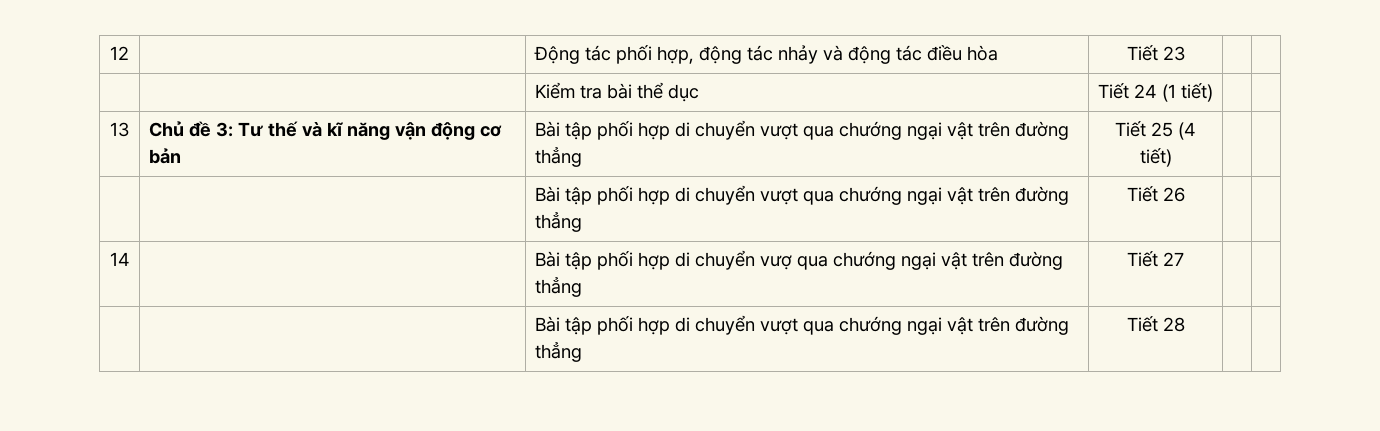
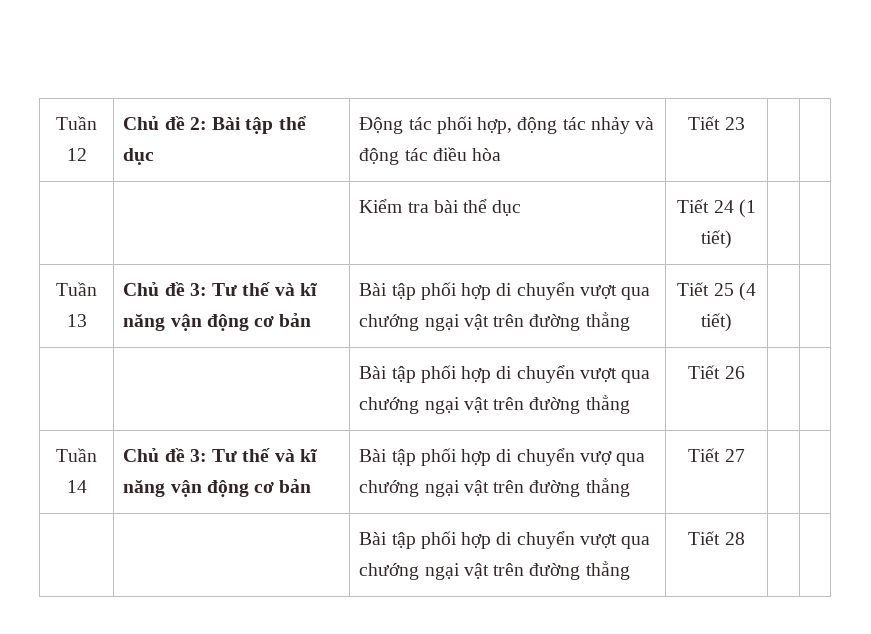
(110, 53) none -> [56,116,97,130] Tuần
(129, 53) none -> [123,116,307,134] [123,148,155,165] Chủ đề 2: Bài tập thể dục
(1213, 92) none -> [56,282,97,296] Tuần
(1185, 194) none -> [56,448,97,462] Tuần
(130, 259) none -> [123,448,318,462] [123,479,312,497] Chủ đề 3: Tư thế và kĩ năng vận động cơ bản

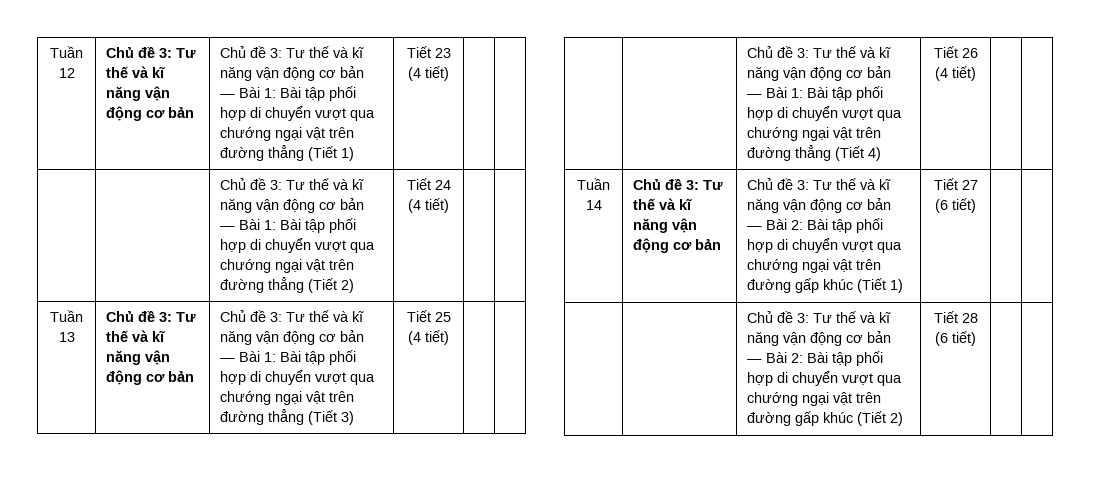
[189,116,307,134] [123,148,155,165] [359,116,655,134] [359,147,502,165] [688,116,745,130] [359,199,522,216] 2: Bài tập thể dục | Động tác phối hợp, động tác nhảy và động tác điều hòa | Tiết 23 | | // | | Kiểm tra bài thể dục -> [159,48,197,58] [106,66,166,78] [106,86,171,101] [106,106,195,121] [220,46,365,58] [220,66,365,81] [220,86,357,101] [220,106,376,121] [220,127,355,141] [220,145,355,161] [406,46,451,58] [408,66,449,81] [220,178,365,190] [220,198,365,213] [220,218,357,233] [220,238,376,253] [220,259,355,273] [220,277,355,293] 3: Tư thế và kĩ năng vận động cơ bản | Chủ đề 3: Tư thế và kĩ năng vận động cơ bản — Bài 1: Bài tập phối hợp di chuyển vượt qua chướng ngại vật trên đường thẳng (Tiết 1) | Tiết 23 (4 tiết) | | // | | Chủ đề 3: Tư thế và kĩ năng vận động cơ bản — Bài 1: Bài tập phối hợp di chuyển vượt qua chướng ngại vật trên đường thẳng (Tiết 2)
[738,199,756,218] (1 -> [408,199,421,213] (4
(312, 320) none -> [220,310,365,322] [220,330,365,345] [220,351,277,362] Chủ đề 3: Tư thế và kĩ năng vận động cơ bản — Bài 1:
(630, 321) none -> [308,410,355,425] (Tiết 3)
(732, 322) none -> [747,46,892,58] [747,66,892,81] [747,87,804,98] Chủ đề 3: Tư thế và kĩ năng vận động cơ bản — Bài 1:
(630, 404) none -> [835,146,882,161] (Tiết 4)
(745, 372) none -> [935,66,976,81] (4 tiết)
[359,448,646,466] [359,478,630,497] [688,448,745,462] Bài tập phối hợp di chuyển vượ qua chướng ngại vật trên đường thẳng | Tiết 27 | | // | | -> [747,178,892,190] [747,198,892,213] [747,219,804,230] Chủ đề 3: Tư thế và kĩ năng vận động cơ bản — Bài 2:
[585,561,630,580] thẳng -> [795,278,904,293] [933,178,978,190] [935,198,976,213] [747,311,892,323] [747,331,892,346] [747,351,884,366] [747,371,903,386] [747,392,882,406] [747,411,904,426] gấp khúc (Tiết 1) | Tiết 27 (6 tiết) | | // | | Chủ đề 3: Tư thế và kĩ năng vận động cơ bản — Bài 2: Bài tập phối hợp di chuyển vượt qua chướng ngại vật trên đường gấp khúc (Tiết 2)
(745, 538) none -> [935,331,976,346] (6 tiết)

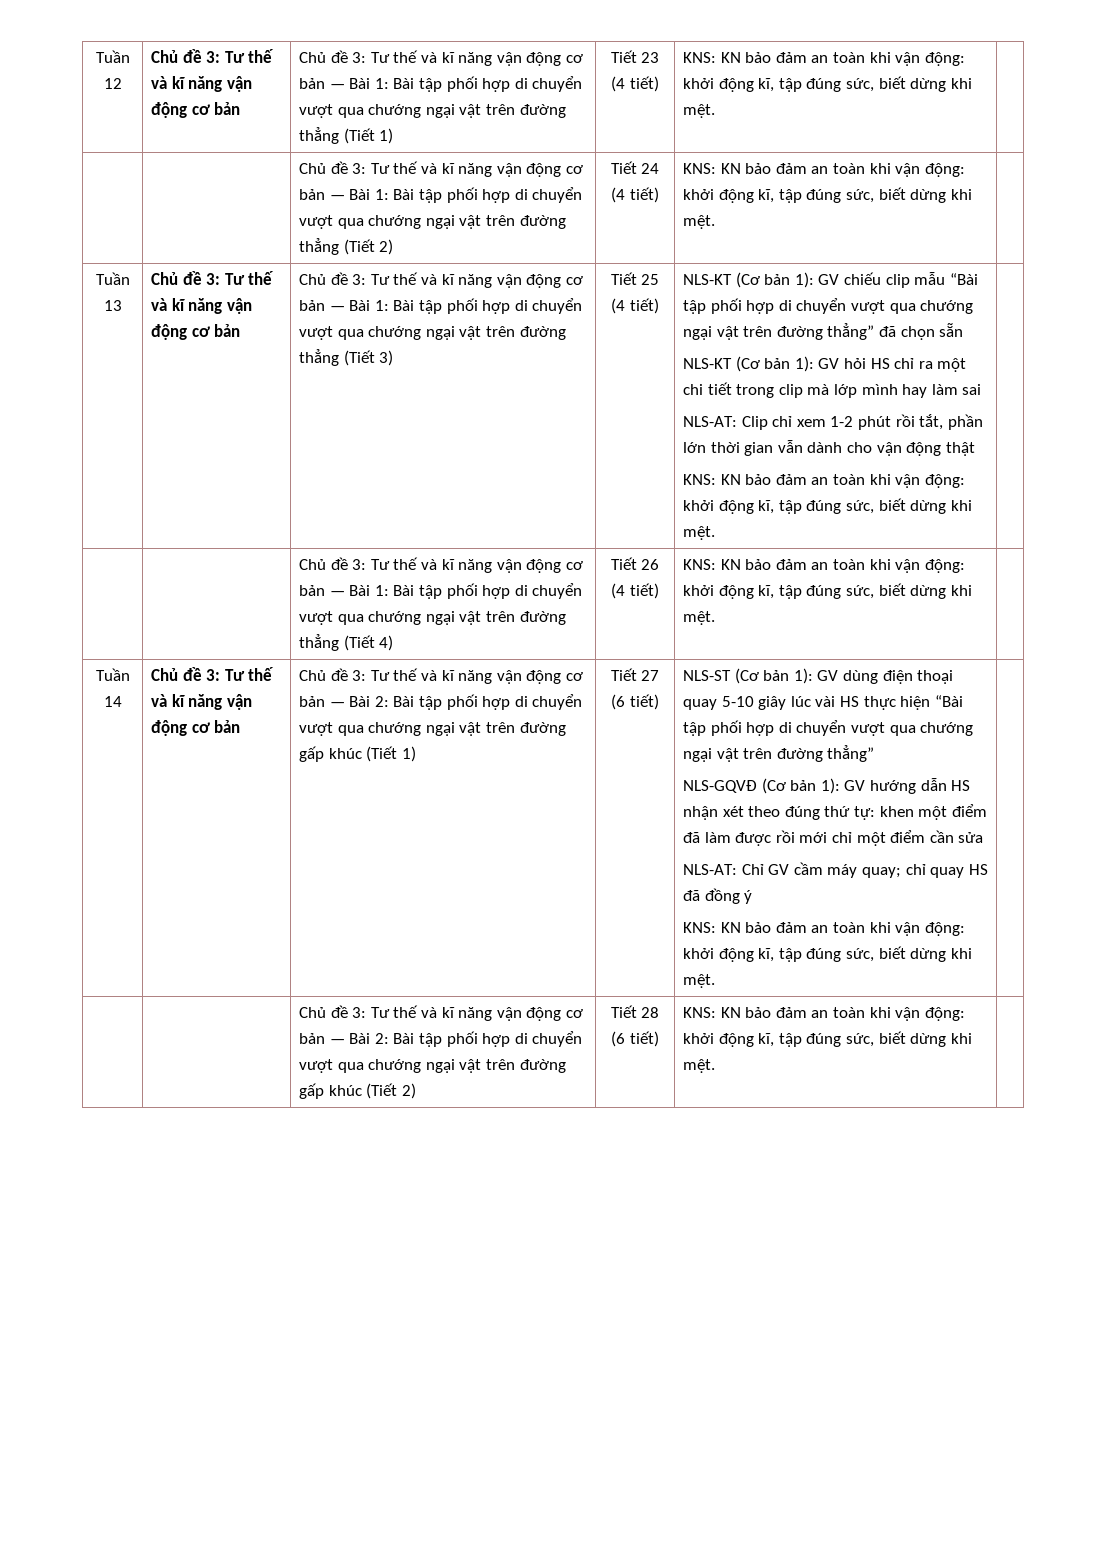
(449, 73) none -> [683,52,965,66] [683,76,972,92] [683,104,716,118] KNS: KN bảo đảm an toàn khi vận động: khởi động kĩ, tập đúng sức, biết dừng khi mệt.
(449, 205) none -> [683,163,965,177] [683,187,972,203] [683,215,716,229] KNS: KN bảo đảm an toàn khi vận động: khởi động kĩ, tập đúng sức, biết dừng khi mệt.
(449, 337) none -> [683,272,978,288] [683,298,974,314] [683,323,964,340] [683,356,967,372] [683,382,982,398] [683,414,983,430] [683,440,975,456] [683,474,965,488] [683,498,972,514] [683,526,716,540] NLS-KT (Cơ bản 1): GV chiếu clip mẫu “Bài tập phối hợp di chuyển vượt qua chướng ngại vật trên đường thẳng” đã chọn sẵn // NLS-KT (Cơ bản 1): GV hỏi HS chỉ ra một chi tiết trong clip mà lớp mình hay làm sai // NLS-AT: Clip chỉ xem 1-2 phút rồi tắt, phần lớn thời gian vẫn dành cho vận động thật // KNS: KN bảo đảm an toàn khi vận động: khởi động kĩ, tập đúng sức, biết dừng khi mệt.
(976, 73) none -> [683,559,965,573] [683,583,972,599] [683,611,716,625] KNS: KN bảo đảm an toàn khi vận động: khởi động kĩ, tập đúng sức, biết dừng khi mệt.
(976, 205) none -> [683,668,954,684] [683,695,963,710] [683,720,974,736] [683,745,875,762] [683,778,971,794] [683,804,987,820] [683,830,984,846] [683,862,988,878] [683,888,753,904] [683,922,965,936] [683,946,972,962] [683,974,716,988] NLS-ST (Cơ bản 1): GV dùng điện thoại quay 5-10 giây lúc vài HS thực hiện “Bài tập phối hợp di chuyển vượt qua chướng ngại vật trên đường thẳng” // NLS-GQVĐ (Cơ bản 1): GV hướng dẫn HS nhận xét theo đúng thứ tự: khen một điểm đã làm được rồi mới chỉ một điểm cần sửa // NLS-AT: Chỉ GV cầm máy quay; chỉ quay HS đã đồng ý // KNS: KN bảo đảm an toàn khi vận động: khởi động kĩ, tập đúng sức, biết dừng khi mệt.
(976, 338) none -> [683,1007,965,1021] [683,1031,972,1047] [683,1059,716,1073] KNS: KN bảo đảm an toàn khi vận động: khởi động kĩ, tập đúng sức, biết dừng khi mệt.

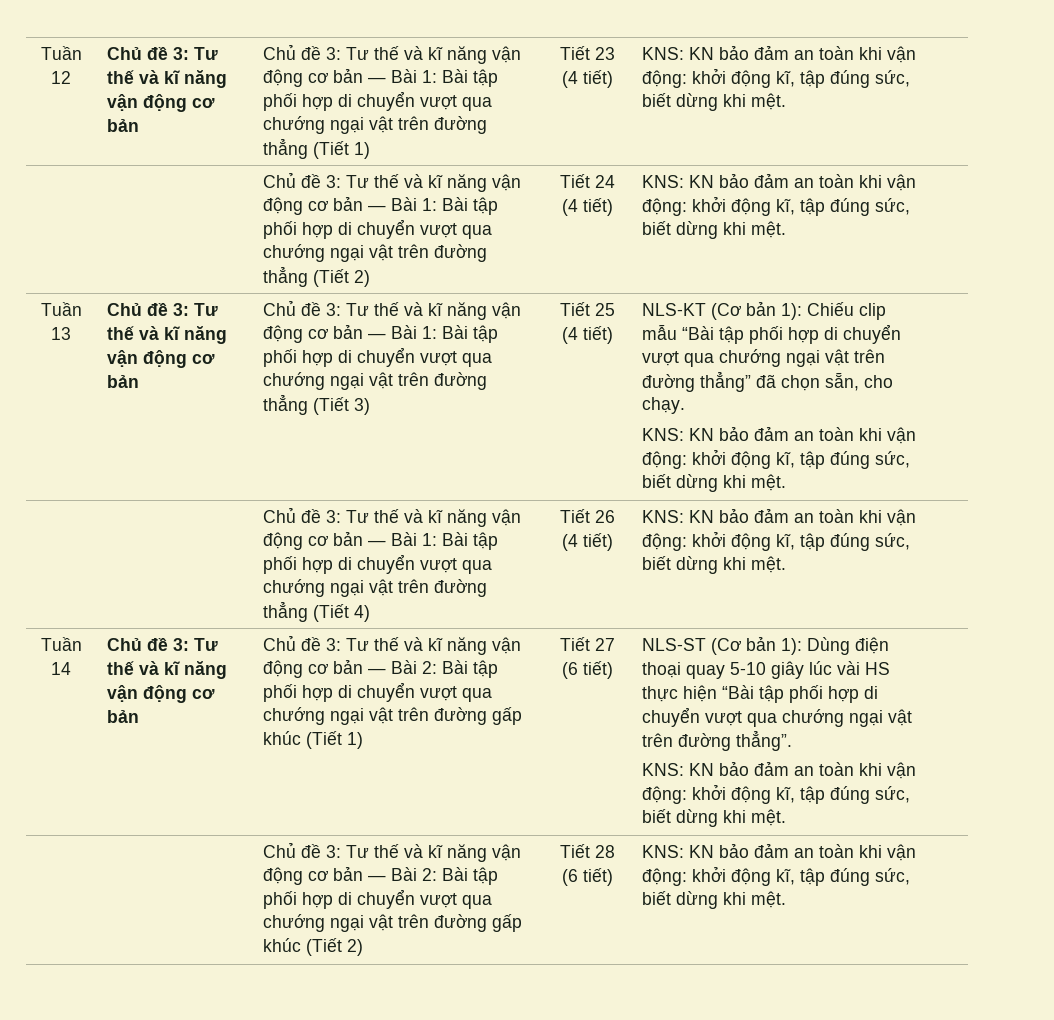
[818,272,881,285] GV chiếu -> [807,302,855,316] Chiếu
[939,323,964,337] [683,356,967,372] [683,382,982,398] [683,414,983,430] [683,440,975,456] sẵn // NLS-KT (Cơ bản 1): GV hỏi HS chỉ ra một chi tiết trong clip mà lớp mình hay làm sai // NLS-AT: Clip chỉ xem 1-2 phút rồi tắt, phần lớn thời gian vẫn dành cho vận động thật -> [825,372,894,391] [642,397,686,414] sẵn, cho chạy.
[817,670,878,684] GV dùng -> [807,637,851,655] Dùng
[827,745,875,762] [683,778,971,794] [683,804,987,820] [683,830,984,846] [683,862,988,878] [683,888,753,904] thẳng” // NLS-GQVĐ (Cơ bản 1): GV hướng dẫn HS nhận xét theo đúng thứ tự: khen một điểm đã làm được rồi mới chỉ một điểm cần sửa // NLS-AT: Chỉ GV cầm máy quay; chỉ quay HS đã đồng ý -> [736,730,793,751] thẳng”.

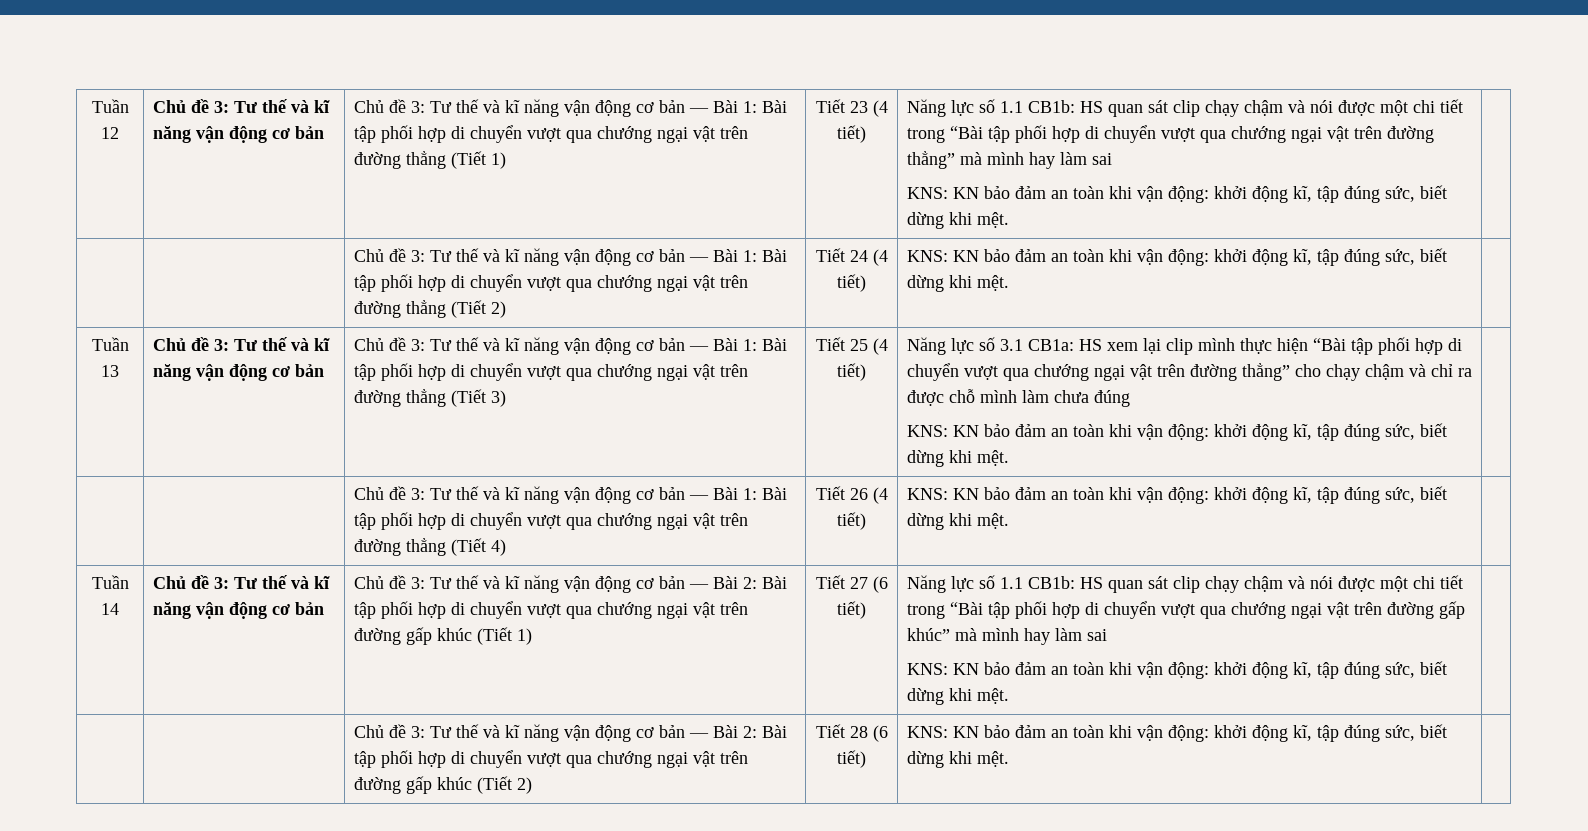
(613, 79) none -> [906,99,1463,117] [906,125,1434,143] [906,151,1112,169] Năng lực số 1.1 CB1b: HS quan sát clip chạy chậm và nói được một chi tiết trong “Bài tập phối hợp di chuyển vượt qua chướng ngại vật trên đường thẳng” mà mình hay làm sai //
[642,301,887,320] [642,324,678,340] NLS-KT (Cơ bản 1): Chiếu clip mẫu -> [906,337,1308,355] Năng lực số 3.1 CB1a: HS xem lại clip mình thực hiện
[756,372,894,391] [642,397,686,414] đã chọn sẵn, cho chạy. -> [1294,364,1472,381] [906,389,1130,407] cho chạy chậm và chỉ ra được chỗ mình làm chưa đúng
[642,636,890,655] [642,661,891,679] [642,685,718,702] NLS-ST (Cơ bản 1): Dùng điện thoại quay 5-10 giây lúc vài HS thực hiện -> [906,575,1463,593] [906,604,945,619] Năng lực số 1.1 CB1b: HS quan sát clip chạy chậm và nói được một chi tiết trong
[736,730,793,751] thẳng”. -> [1438,601,1465,619] [906,628,1107,645] gấp khúc” mà mình hay làm sai

